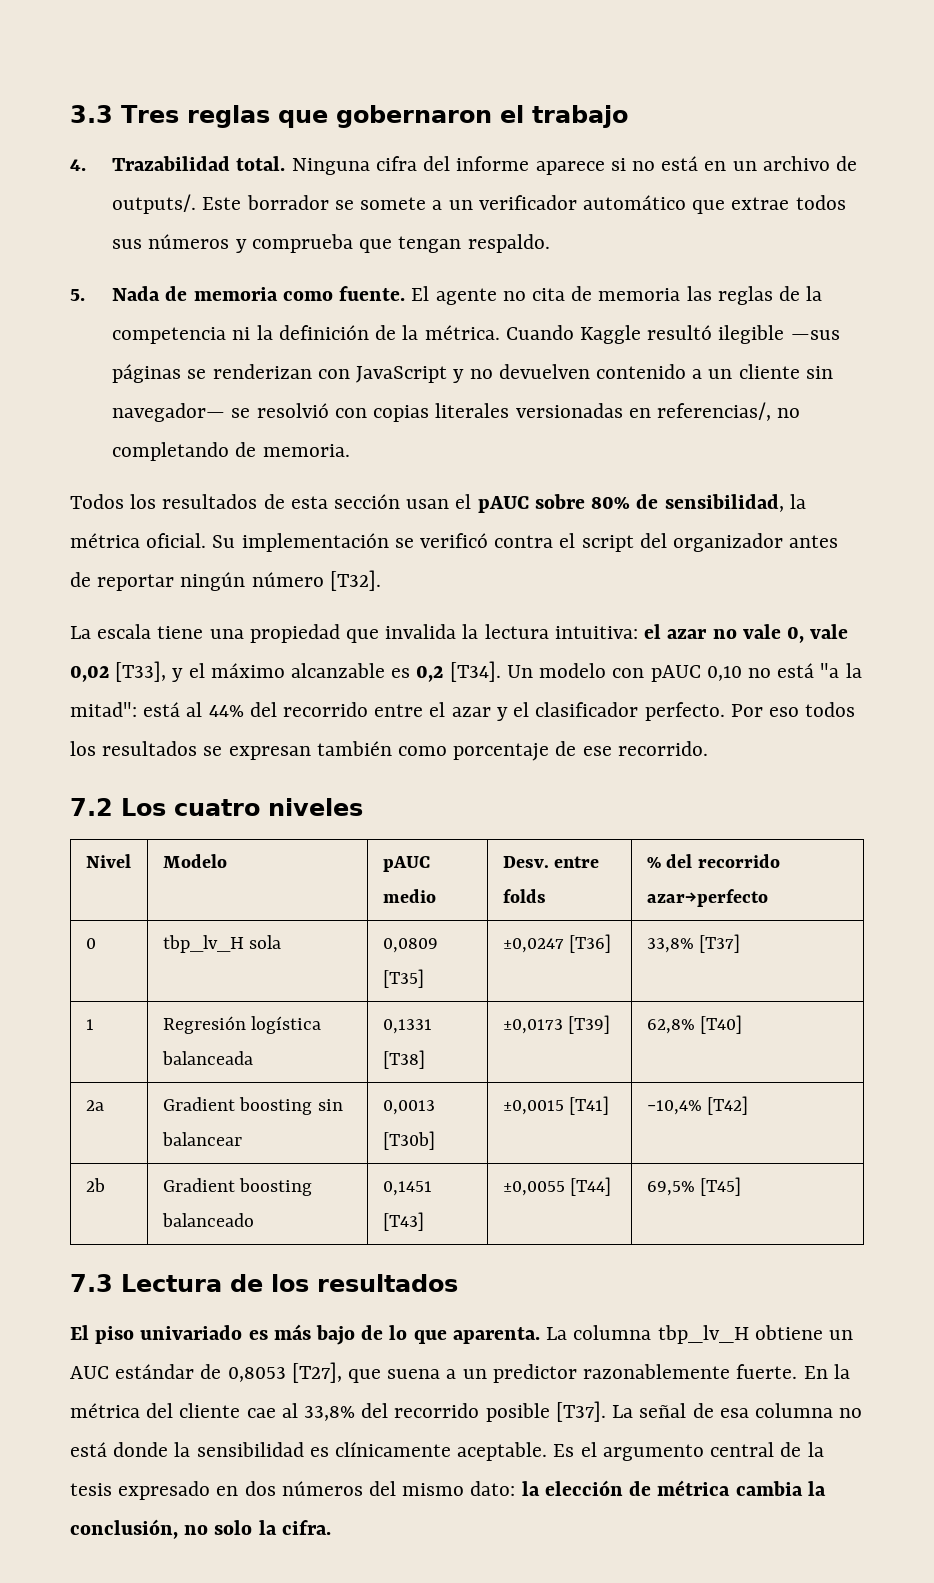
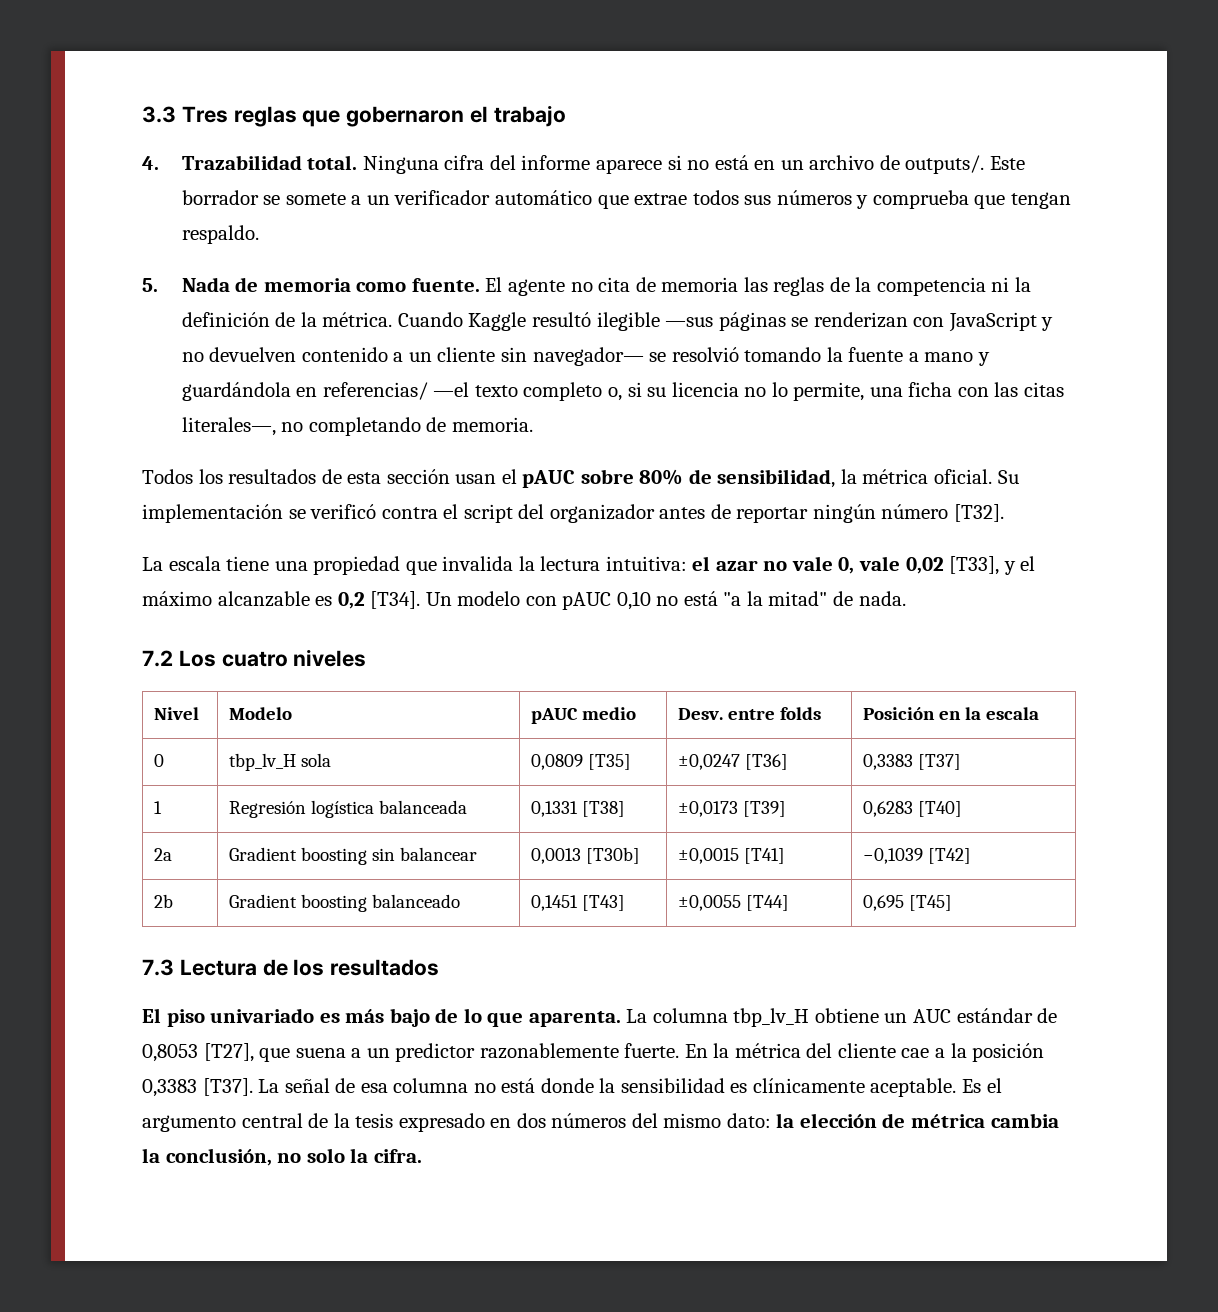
[334,402,771,422] con copias literales versionadas en referencias/, -> [744,347,990,366] [181,382,1064,401] [181,417,276,436] tomando la fuente a mano y guardándola en referencias/ —el texto completo o, si su licencia no lo permite, una ficha con las citas literales—,
[70,702,856,721] [70,741,708,761] mitad": está al 44% del recorrido entre el azar y el clasificador perfecto. Por eso todos los resultados se expresan también como porcentaje de ese recorrido. -> [768,591,906,606] mitad" de nada.
[646,854,780,868] [646,889,768,907] % del recorrido azar→perfecto -> [862,707,1039,720] Posición en la escala
[646,938,694,953] 33,8% -> [862,754,913,770] 0,3383
[646,1019,695,1034] 62,8% -> [862,801,913,817] 0,6283
[646,1100,702,1115] −10,4% -> [862,848,923,864] −0,1039
[646,1181,695,1196] 69,5% -> [862,895,904,911] 0,695
[281,1403,550,1422] al 33,8% del recorrido posible -> [935,1043,1045,1062] [142,1079,197,1097] a la posición 0,3383

